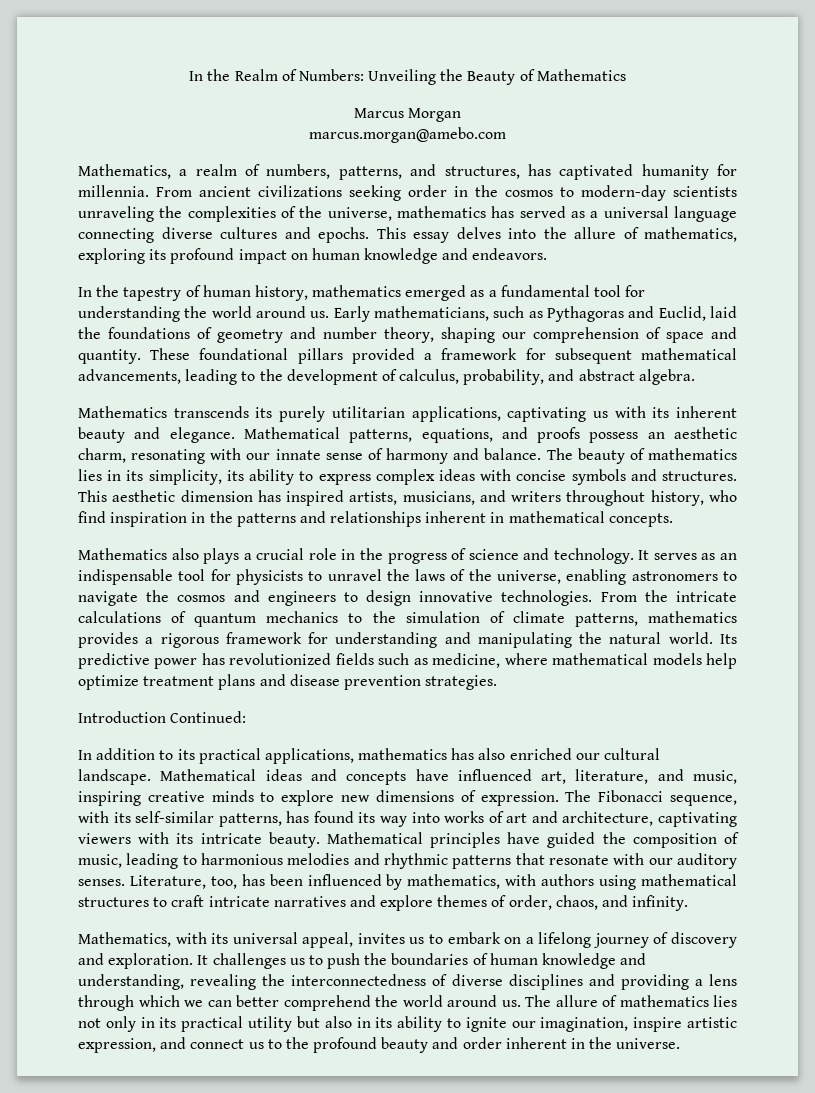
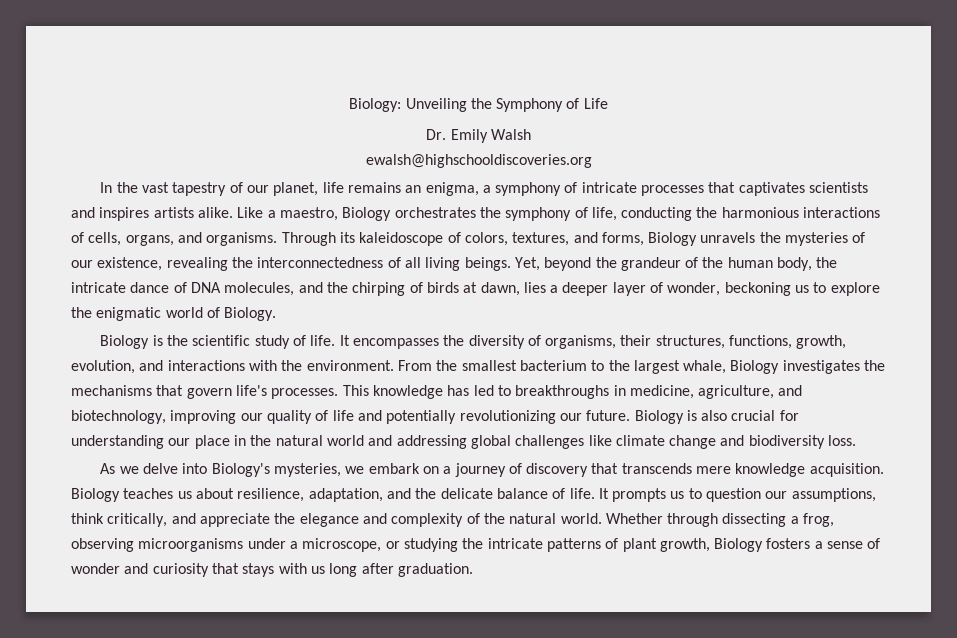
[189,69,626,85] [353,108,462,122] [309,127,506,143] [78,164,738,180] [78,185,737,201] [78,206,737,222] [78,227,737,243] [78,248,548,264] [78,285,120,297] In the Realm of Numbers: Unveiling the Beauty of Mathematics // Marcus Morgan // marcus.morgan@amebo.com // Mathematics, a realm of numbers, patterns, and structures, has captivated humanity for millennia. From ancient civilizations seeking order in the cosmos to modern-day scientists unraveling the complexities of the universe, mathematics has served as a universal language connecting diverse cultures and epochs. This essay delves into the allure of mathematics, exploring its profound impact on human knowledge and endeavors. // In the -> [349,98,608,112] [426,129,531,143] [365,154,592,168] [100,182,169,193] Biology: Unveiling the Symphony of Life // Dr. Emily Walsh // ewalsh@highschooldiscoveries.org // In the vast
[202,285,646,301] [78,306,738,322] [78,327,737,343] [78,348,737,364] [78,369,695,385] [78,406,738,422] [78,427,737,443] [78,448,737,464] [78,469,737,485] [78,490,737,506] [78,511,673,527] [78,548,737,564] [78,569,737,585] [78,590,737,606] [78,611,738,627] [78,632,737,648] [78,653,737,669] [78,674,498,690] [78,711,247,723] [78,748,661,764] [78,769,737,785] [78,790,737,806] [78,811,737,827] [78,832,739,848] [78,853,738,869] [78,874,737,890] [78,895,689,911] [78,932,737,948] [78,953,647,969] [78,974,738,990] [78,995,737,1011] [78,1016,737,1032] [78,1037,681,1053] human history, mathematics emerged as a fundamental tool for understanding the world around us. Early mathematicians, such as Pythagoras and Euclid, laid the foundations of geometry and number theory, shaping our comprehension of space and quantity. These foundational pillars provided a framework for subsequent mathematical advancements, leading to the development of calculus, probability, and abstract algebra. // Mathematics transcends its purely utilitarian applications, captivating us with its inherent beauty and elegance. Mathematical patterns, equations, and proofs possess an aesthetic charm, resonating with our innate sense of harmony and balance. The beauty of mathematics lies in its simplicity, its ability to express complex ideas with concise symbols and structures. This aesthetic dimension has inspired artists, musicians, and writers throughout history, who find inspiration in the patterns and relationships inherent in mathematical concepts. // Mathematics also plays a crucial role in the progress of science and technology. It serves as an indispensable tool for physicists to unravel the laws of the universe, enabling astronomers to navigate the cosmos and engineers to design innovative technologies. From the intricate calculations of quantum mechanics to the simulation of climate patterns, mathematics provides a rigorous framework for understanding and manipulating the natural world. Its predictive power has revolutionized fields such as medicine, where mathematical models help optimize treatment plans and disease prevention strategies. // Introduction Continued: // In addition to its practical applications, mathematics has also enriched our cultural landscape. Mathematical ideas and concepts have influenced art, literature, and music, inspiring creative minds to explore new dimensions of expression. The Fibonacci sequence, with its self-similar patterns, has found its way into works of art and architecture, captivating viewers with its intricate beauty. Mathematical principles have guided the composition of music, leading to harmonious melodies and rhythmic patterns that resonate with our auditory senses. Literature, too, has been influenced by mathematics, with authors using mathematical structures to craft intricate narratives and explore themes of order, chaos, and infinity. // Mathematics, with its universal appeal, invites us to embark on a lifelong journey of discovery and exploration. It challenges us to push the boundaries of human knowledge and understanding, revealing the interconnectedness of diverse disciplines and providing a lens through which we can better comprehend the world around us. The allure of mathematics lies not only in its practical utility but also in its ability to ignite our imagination, inspire artistic expression, and connect us to the profound beauty and order inherent in the universe. -> [246,182,869,196] [71,207,881,221] [71,232,866,246] [71,257,838,271] [71,282,880,296] [71,307,277,321] [100,335,847,349] [71,360,886,374] [71,385,803,399] [71,410,799,424] [71,435,857,449] [100,463,884,477] [71,488,876,502] [71,513,835,527] [71,538,881,552] [71,563,473,577] our planet, life remains an enigma, a symphony of intricate processes that captivates scientists and inspires artists alike. Like a maestro, Biology orchestrates the symphony of life, conducting the harmonious interactions of cells, organs, and organisms. Through its kaleidoscope of colors, textures, and forms, Biology unravels the mysteries of our existence, revealing the interconnectedness of all living beings. Yet, beyond the grandeur of the human body, the intricate dance of DNA molecules, and the chirping of birds at dawn, lies a deeper layer of wonder, beckoning us to explore the enigmatic world of Biology. // Biology is the scientific study of life. It encompasses the diversity of organisms, their structures, functions, growth, evolution, and interactions with the environment. From the smallest bacterium to the largest whale, Biology investigates the mechanisms that govern life's processes. This knowledge has led to breakthroughs in medicine, agriculture, and biotechnology, improving our quality of life and potentially revolutionizing our future. Biology is also crucial for understanding our place in the natural world and addressing global challenges like climate change and biodiversity loss. // As we delve into Biology's mysteries, we embark on a journey of discovery that transcends mere knowledge acquisition. Biology teaches us about resilience, adaptation, and the delicate balance of life. It prompts us to question our assumptions, think critically, and appreciate the elegance and complexity of the natural world. Whether through dissecting a frog, observing microorganisms under a microscope, or studying the intricate patterns of plant growth, Biology fosters a sense of wonder and curiosity that stays with us long after graduation.

